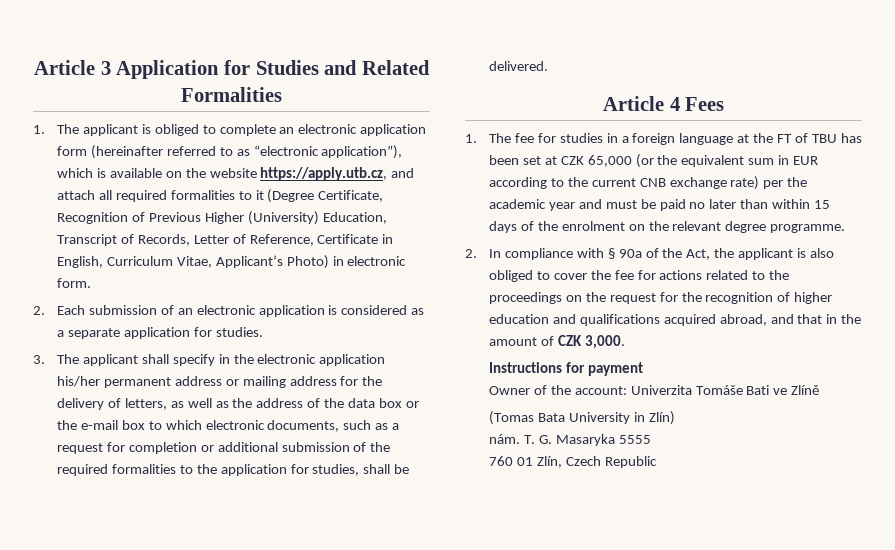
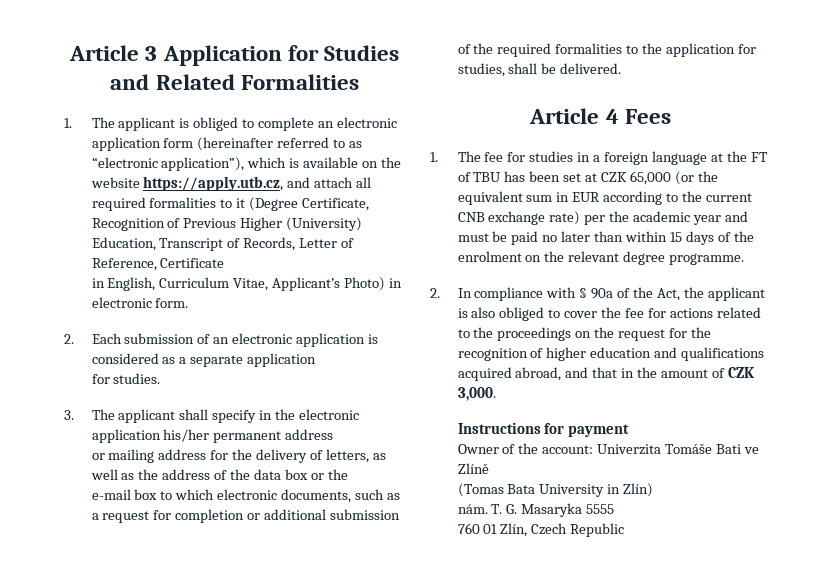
(379, 239) none -> (225, 263) //
(190, 333) none -> (317, 360) //
(222, 381) none -> (334, 434) //
(77, 425) none -> (348, 474) //

